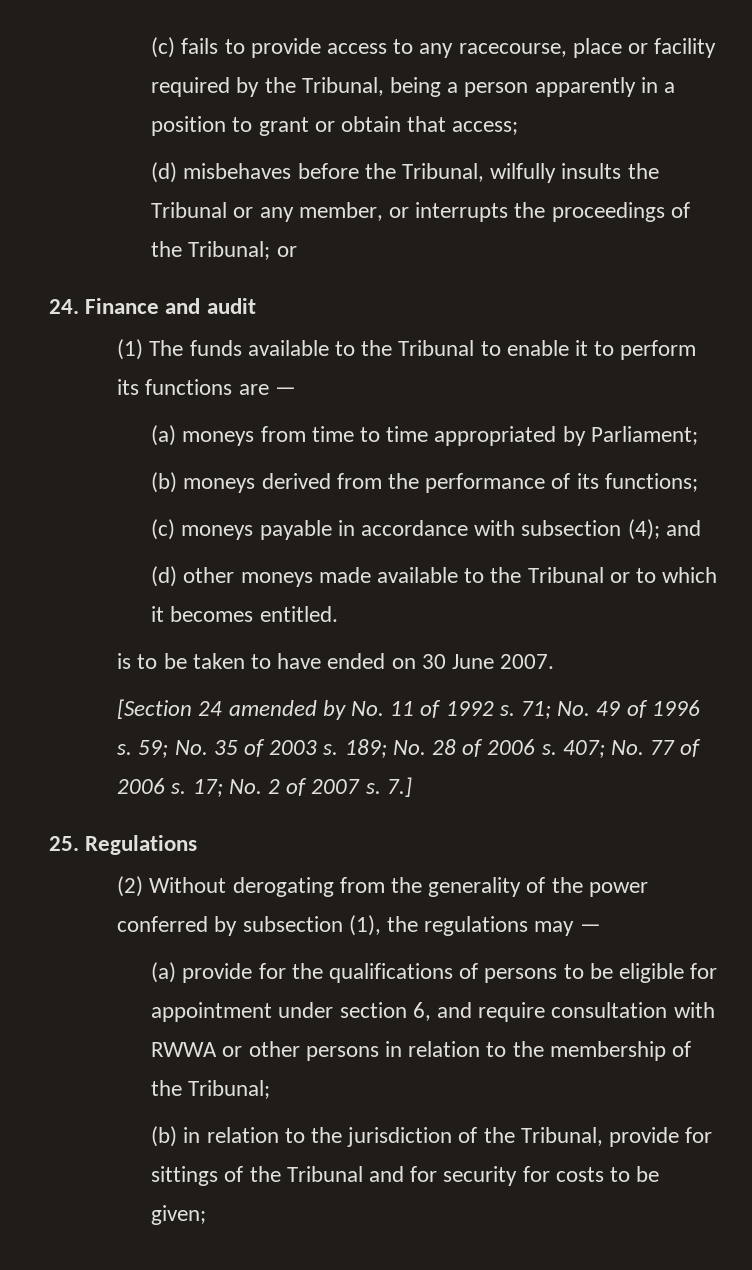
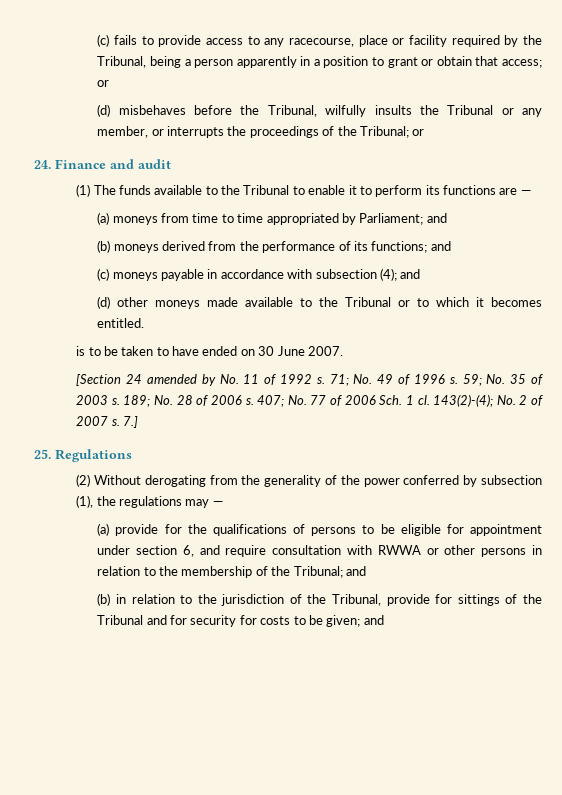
(519, 128) none -> [97,80,110,87] or
(698, 435) none -> [426,213,447,223] and
(698, 482) none -> [430,241,451,251] and
[171,779,223,797] s. 17; -> [379,394,494,407] Sch. 1 cl. 143(2)-(4);
(271, 1089) none -> [345,566,366,576] and
(207, 1215) none -> [363,615,384,625] and

